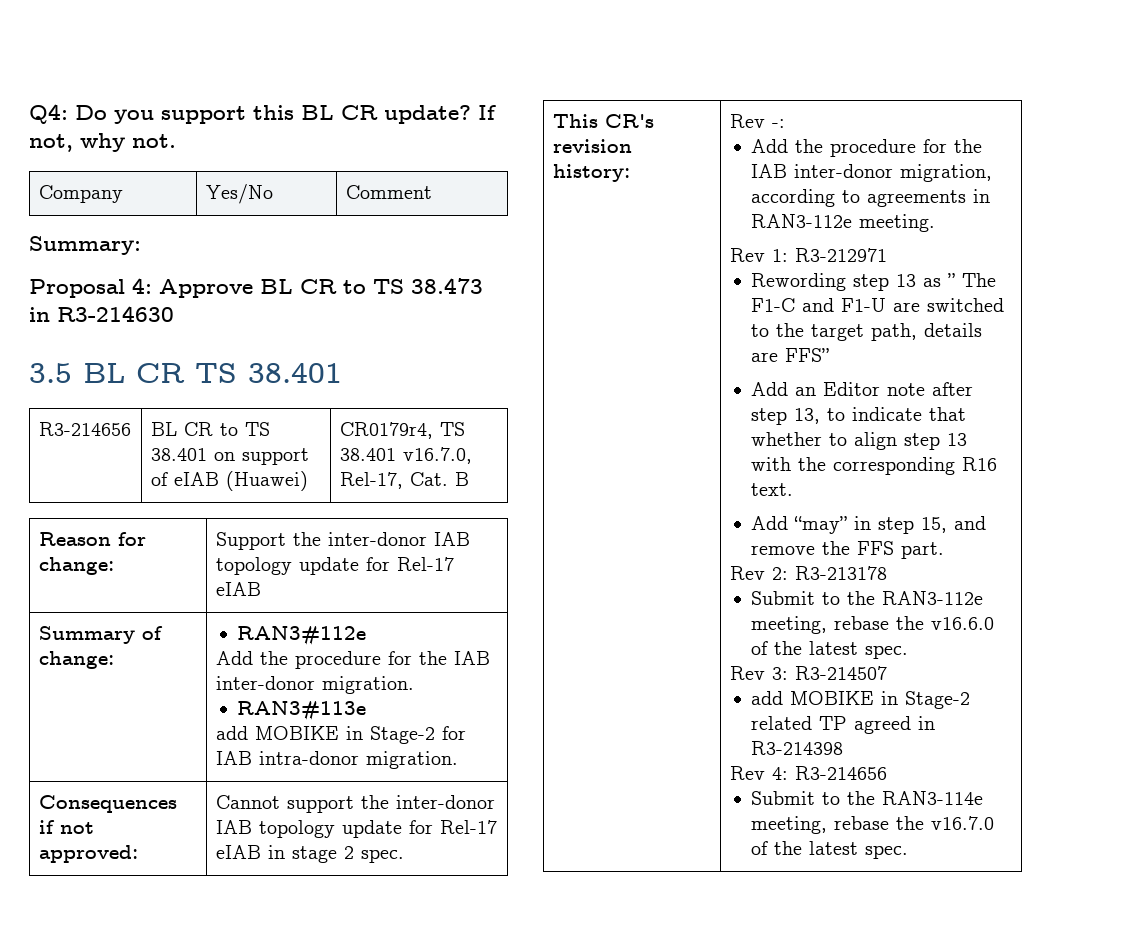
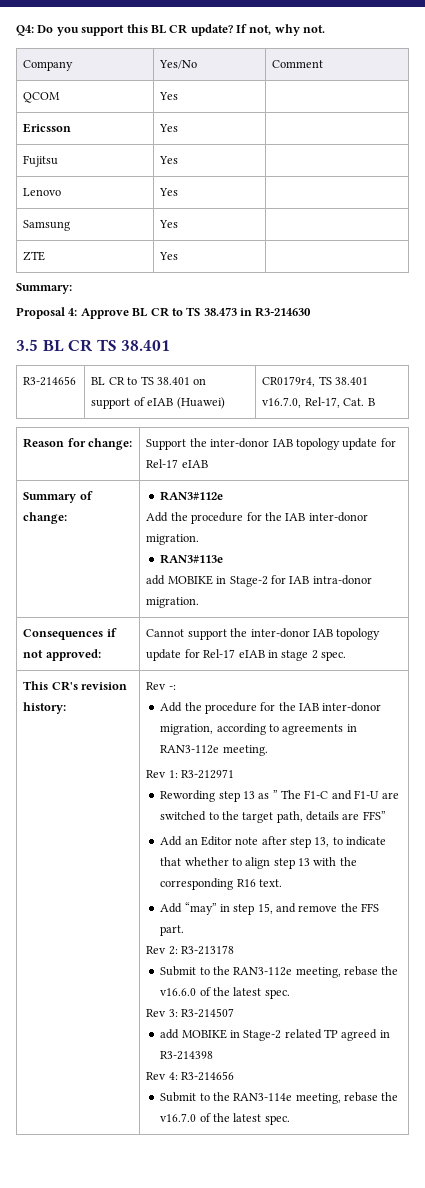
(432, 192) none -> [23,92,61,103] [159,92,179,100] [23,123,72,133] [159,124,179,132] [23,155,59,167] [159,156,179,164] [23,188,62,196] [159,188,179,196] [23,220,71,231] [159,220,179,228] [23,251,46,261] [159,252,179,260] // QCOM | Yes | // Ericsson | Yes | // Fujitsu | Yes | // Lenovo | Yes | // Samsung | Yes | // ZTE | Yes |

